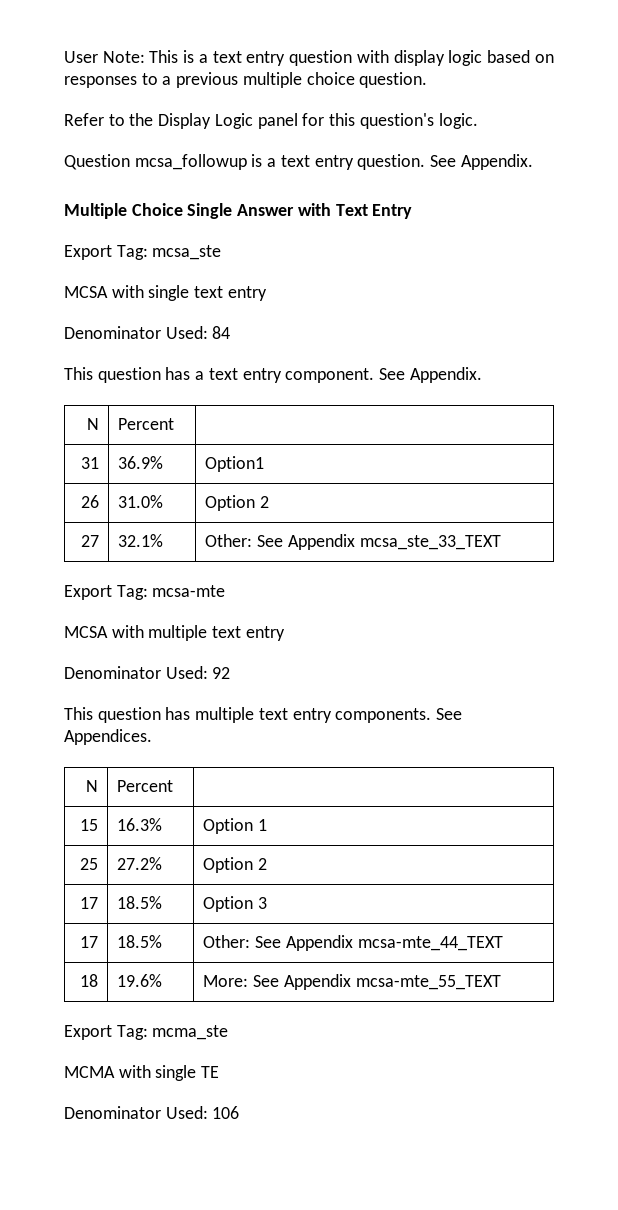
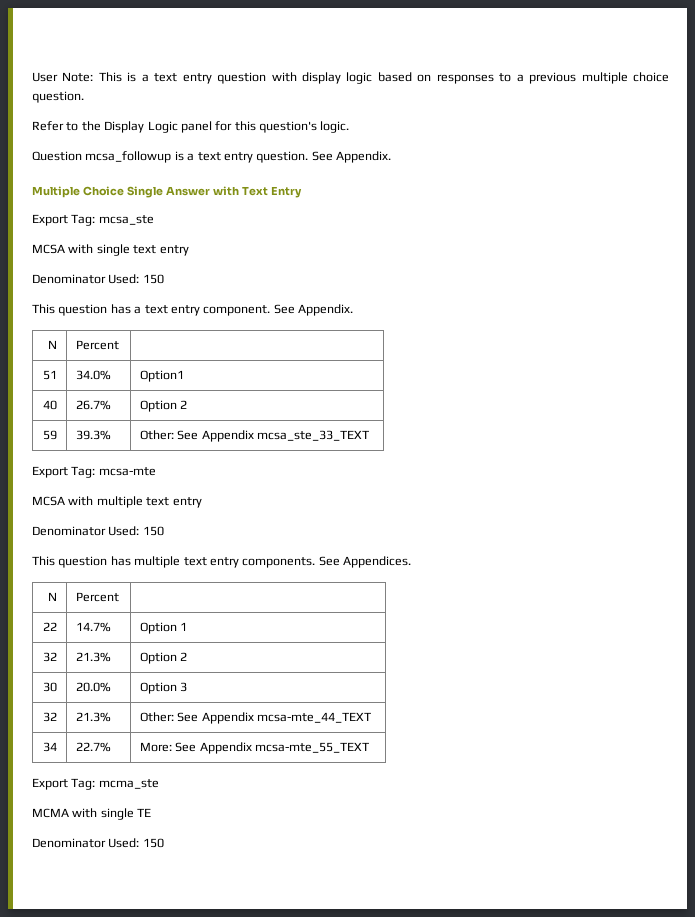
[212,326,231,339] 84 -> [142,274,164,284] 150
[80,457,99,469] [118,456,164,469] 31 | 36.9% -> [43,370,58,380] [75,370,111,380] 51 | 34.0%
[80,495,99,508] [118,495,164,508] [205,495,270,511] [80,535,99,547] [118,534,164,547] 26 | 31.0% | Option 2 // 27 | 32.1% -> [43,400,58,410] [75,400,111,410] [139,400,188,412] [43,430,58,440] [75,430,111,440] 40 | 26.7% | Option 2 // 59 | 39.3%
[212,667,231,679] 92 -> [142,526,164,536] 150
[79,819,98,831] [117,818,163,831] 15 | 16.3% -> [43,622,58,631] [75,622,111,632] 22 | 14.7%
[79,858,98,870] [117,857,163,870] [203,857,268,873] [79,897,98,909] [117,896,163,909] 25 | 27.2% | Option 2 // 17 | 18.5% -> [43,652,58,662] [75,652,111,662] [139,652,188,664] [43,682,58,692] [75,682,111,692] 32 | 21.3% | Option 2 // 30 | 20.0%
[79,936,98,948] [117,935,163,948] 17 | 18.5% -> [43,712,58,722] [75,712,111,722] 32 | 21.3%
[79,974,98,987] [117,974,163,987] 18 | 19.6% -> [43,742,58,752] [75,742,111,752] 34 | 22.7%
[212,1106,240,1119] 106 -> [142,838,164,848] 150

